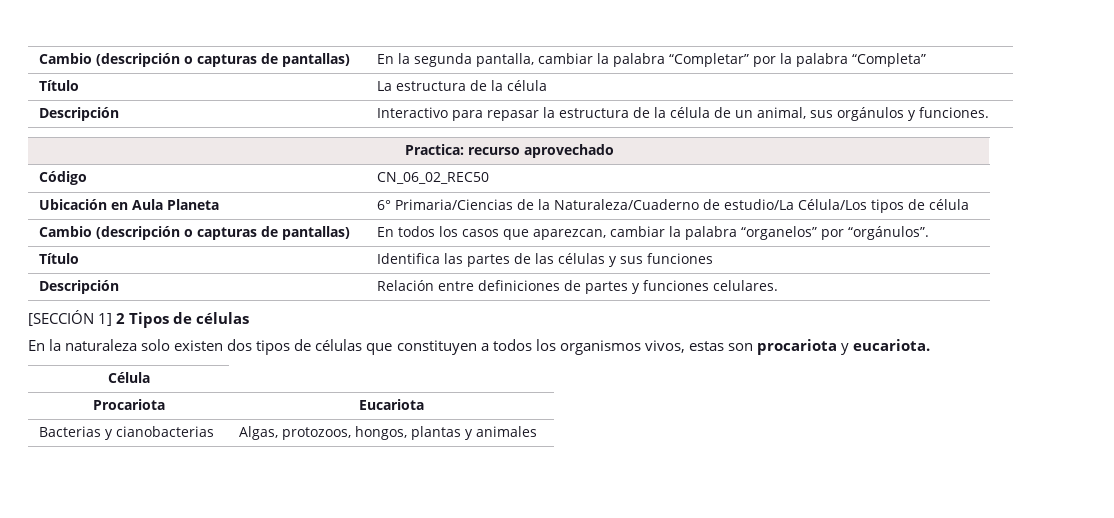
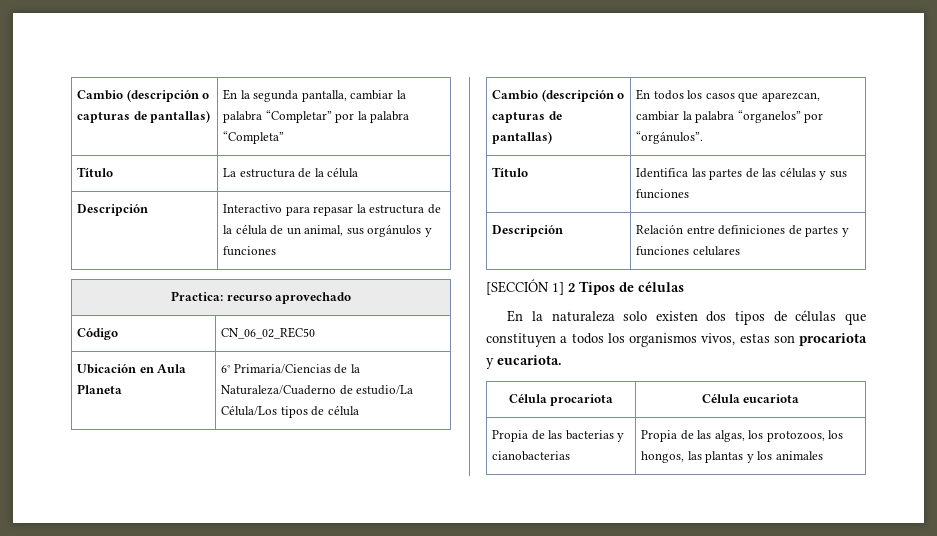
[919,107,990,118] funciones. -> [223,246,277,256] funciones
[713,280,779,291] celulares. -> [692,246,740,256] celulares
[92,399,165,410] [358,399,424,410] [39,426,215,440] [239,426,408,440] // Procariota | Eucariota // Bacterias y cianobacterias | Algas, protozoos, hongos, -> [550,394,614,406] [701,393,800,403] [492,430,625,442] [492,451,571,461] [641,430,844,442] [641,451,702,463] procariota | Célula eucariota // Propia de las bacterias y cianobacterias | Propia de las algas, los protozoos, los hongos, las
(474, 434) none -> [757,451,773,460] los

